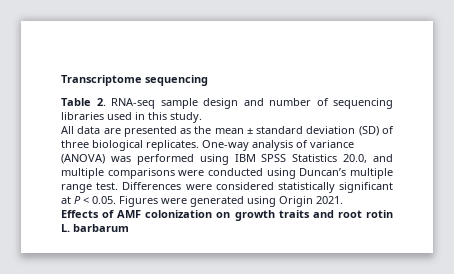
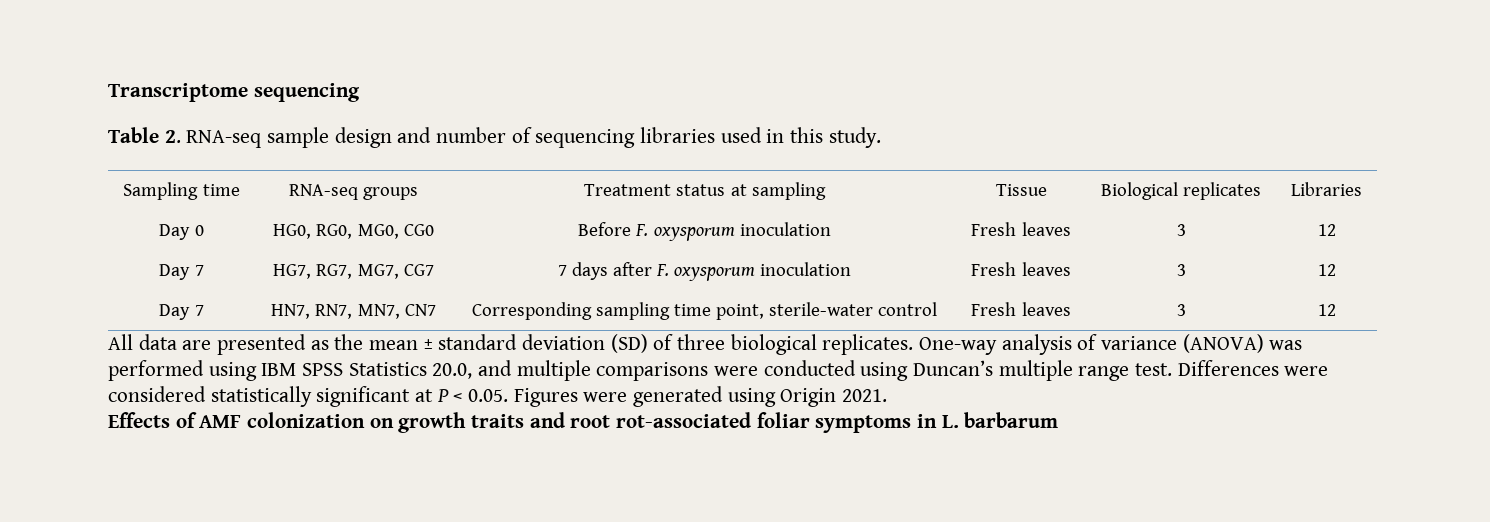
(202, 117) none -> [123,182,240,200] [288,184,419,200] [584,182,826,200] [995,184,1047,196] [1100,182,1262,200] [1291,182,1362,196] [159,224,204,240] [273,224,434,239] [578,222,831,241] [971,222,1071,236] [1176,224,1186,236] [1317,224,1336,236] [159,264,204,280] [273,264,434,279] [557,262,852,281] [971,262,1071,276] [1176,264,1186,276] [1317,264,1336,276] [159,304,204,320] [271,304,436,319] [471,302,938,320] [971,302,1071,316] [1176,304,1186,316] [1317,304,1336,316] // Sampling time | RNA-seq groups | Treatment status at sampling | Tissue | Biological replicates | Libraries // Day 0 | HG0, RG0, MG0, CG0 | Before F. oxysporum inoculation | Fresh leaves | 3 | 12 // Day 7 | HG7, RG7, MG7, CG7 | 7 days after F. oxysporum inoculation | Fresh leaves | 3 | 12 // Day 7 | HN7, RN7, MN7, CN7 | Corresponding sampling time point, sterile-water control | Fresh leaves | 3 | 12
[366,210,393,218] rotin -> [616,412,938,433] rot-associated foliar symptoms in

